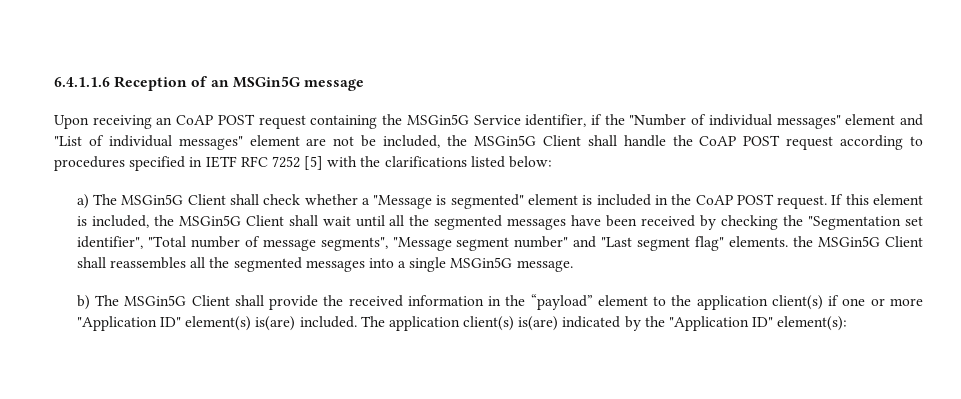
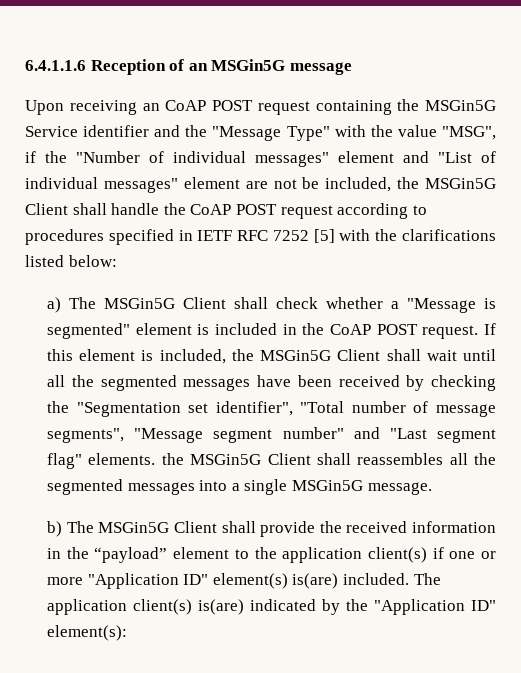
[525,114,587,127] identifier, -> [83,125,496,141] identifier and the "Message Type" with the value "MSG",

